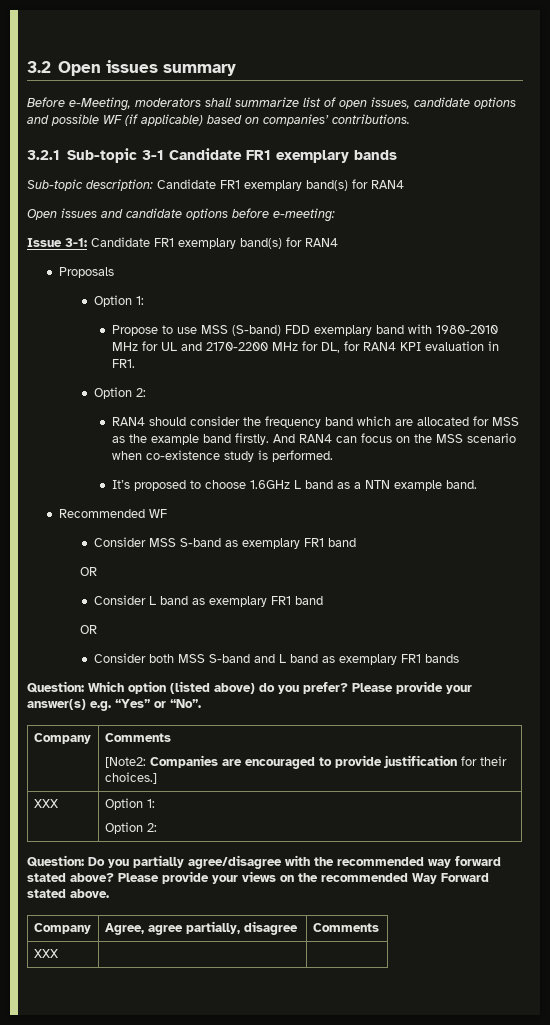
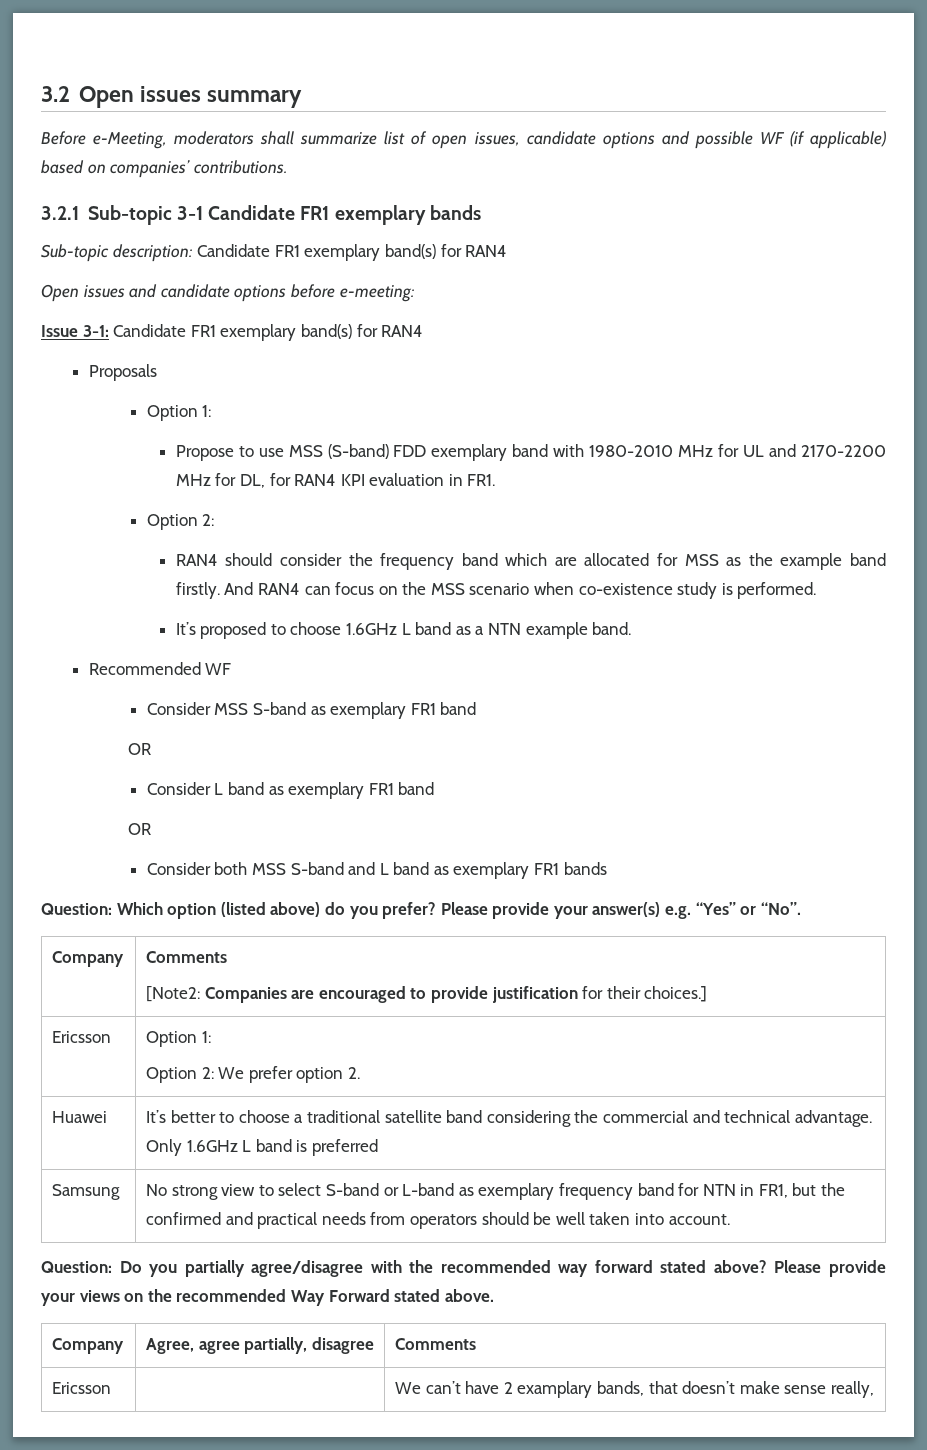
[33,799,58,808] XXX -> [52,1031,112,1043] Ericsson
(157, 827) none -> [218,1066,360,1083] [52,1111,108,1123] [146,1110,872,1127] [146,1139,378,1156] [52,1184,121,1200] [146,1183,846,1200] [146,1212,730,1229] We prefer option 2. // Huawei | It’s better to choose a traditional satellite band considering the commercial and technical advantage. Only 1.6GHz L band is preferred // Samsung | No strong view to select S-band or L-band as exemplary frequency band for NTN in FR1, but the confirmed and practical needs from operators should be well taken into account.
[33,949,58,958] XXX | | -> [52,1382,112,1394] [395,1381,874,1398] Ericsson | | We can’t have 2 examplary bands, that doesn’t make sense really,

